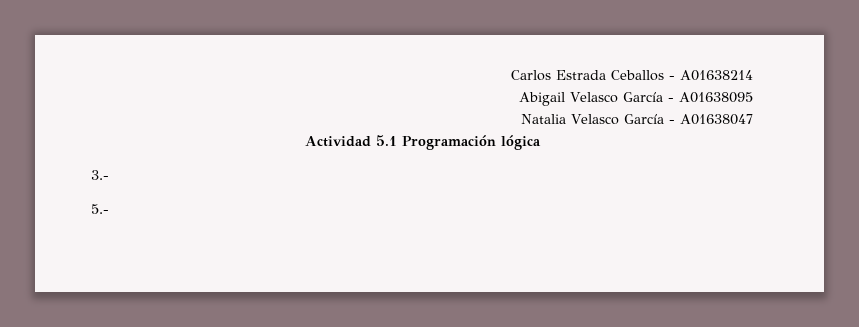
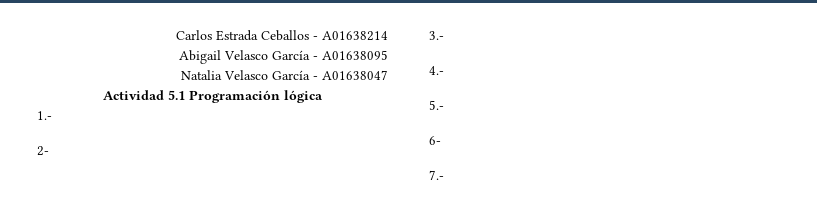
(541, 142) none -> [37,111,52,120] [37,146,49,156] // 1.- // 2-
(109, 175) none -> [429,66,444,75] // 4.-
(109, 209) none -> [429,136,441,145] [429,170,444,180] // 6- // 7.-

